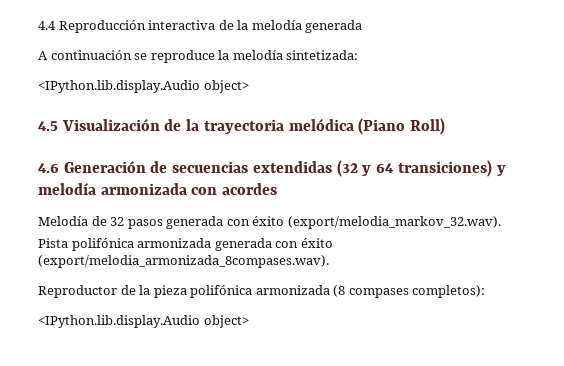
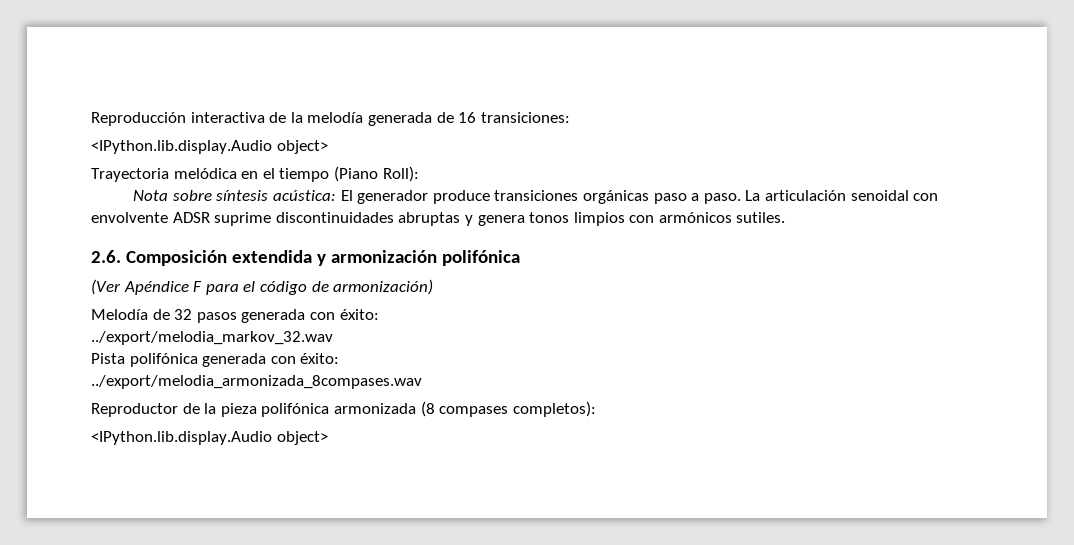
[38,21,56,30] 4.4 -> (91, 119) none
[38,50,359,63] [38,80,249,93] [38,118,446,135] [38,160,506,177] [38,182,278,195] // A continuación se reproduce la melodía sintetizada: // <IPython.lib.display.Audio object> // 4.5 Visualización de la trayectoria melódica (Piano Roll) // 4.6 Generación de secuencias extendidas (32 y 64 transiciones) y melodía armonizada con acordes -> [436,112,570,123] [91,140,328,154] [91,166,419,182] [133,190,939,204] [91,212,786,226] [91,250,520,266] [91,279,434,295] de 16 transiciones: // <IPython.lib.display.Audio object> // Trayectoria melódica en el tiempo (Piano Roll): // Nota sobre síntesis acústica: El generador produce transiciones orgánicas paso a paso. La articulación senoidal con envolvente ADSR suprime discontinuidades abruptas y genera tonos limpios con armónicos sutiles. // 2.6. Composición extendida y armonización polifónica // (Ver Apéndice F para el código de armonización)
[252,216,501,229] éxito (export/melodia_markov_32.wav). -> [339,309,379,320] [91,331,333,345] éxito: // ../export/melodia_markov_32.wav
[137,238,333,251] [38,255,329,268] armonizada generada con éxito (export/melodia_armonizada_8compases.wav). -> [202,353,340,367] [91,375,422,389] generada con éxito: // ../export/melodia_armonizada_8compases.wav

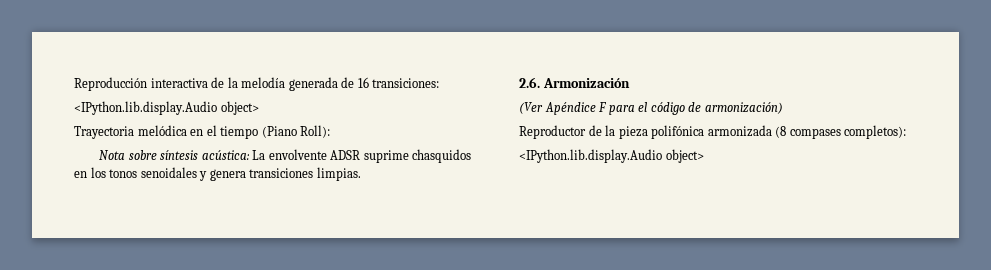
[340,190,939,204] [91,212,786,226] [91,250,520,266] El generador produce transiciones orgánicas paso a paso. La articulación senoidal con envolvente ADSR suprime discontinuidades abruptas y genera tonos limpios con armónicos sutiles. // 2.6. Composición extendida y armonización polifónica -> [252,149,472,163] [74,167,361,181] [519,77,630,88] La envolvente ADSR suprime chasquidos en los tonos senoidales y genera transiciones limpias. // 2.6. Armonización
[91,309,379,323] [91,331,333,345] [91,353,340,367] [91,375,422,389] // Melodía de 32 pasos generada con éxito: // ../export/melodia_markov_32.wav // Pista polifónica generada con éxito: // ../export/melodia_armonizada_8compases.wav -> (783, 108) none

